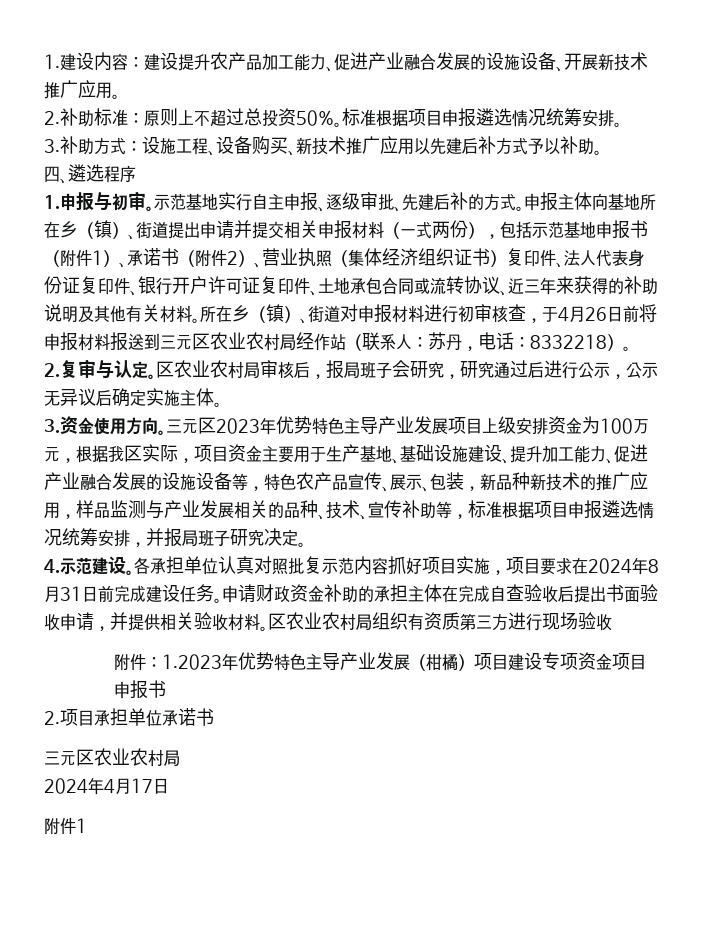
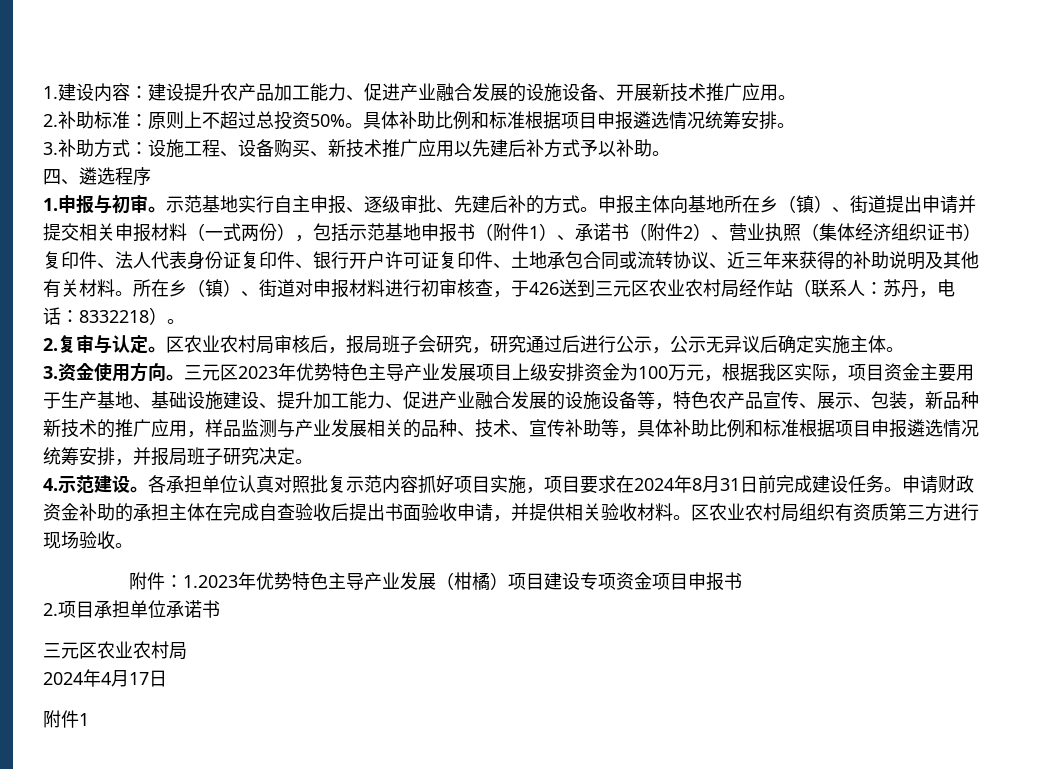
(342, 124) none -> [363,111,489,130] 具体补助比例和
[558,304,657,323] [44,332,128,351] 4月26日前将申报材料报 -> [529,282,559,295] 426
(468, 516) none -> [637,419,763,438] 具体补助比例和
(612, 622) none -> [115,543,133,548] 。

